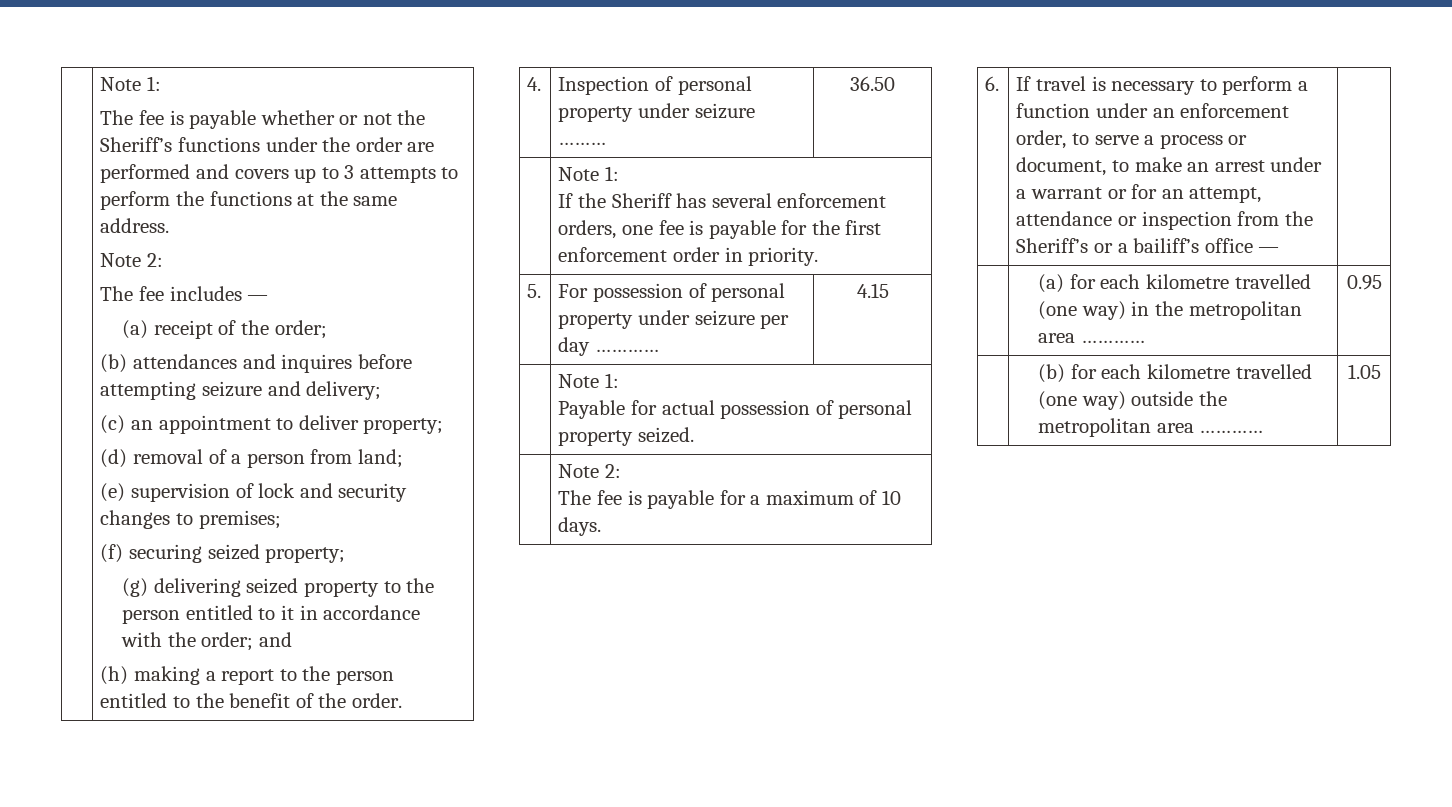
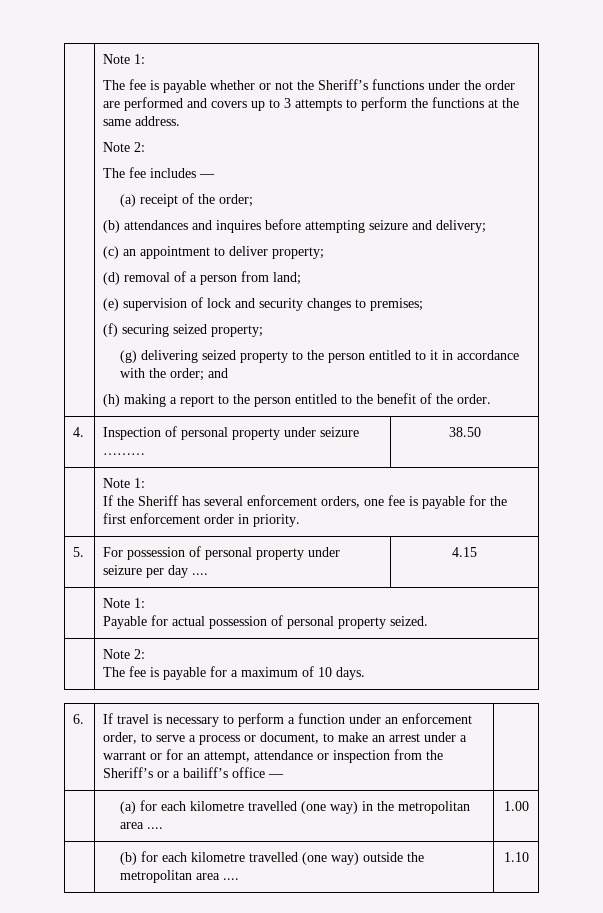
[850,76,895,91] 36.50 -> [448,427,481,437] 38.50
[595,349,660,352] ………… -> [192,573,209,575] ....
[1080,340,1145,343] [1346,275,1382,290] ………… | 0.95 -> [146,827,163,829] [503,801,529,811] .... | 1.00
[1199,430,1264,433] [1347,364,1381,379] ………… | 1.05 -> [222,878,239,880] [503,852,529,862] .... | 1.10

